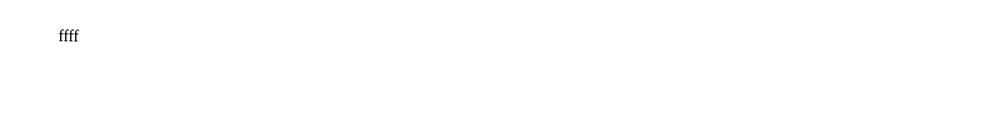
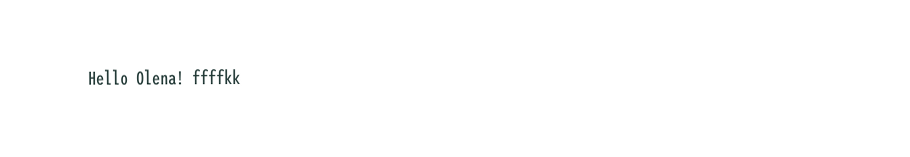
[58,29,80,42] ffff -> [87,69,241,86] Hello Olena! ffffkk

